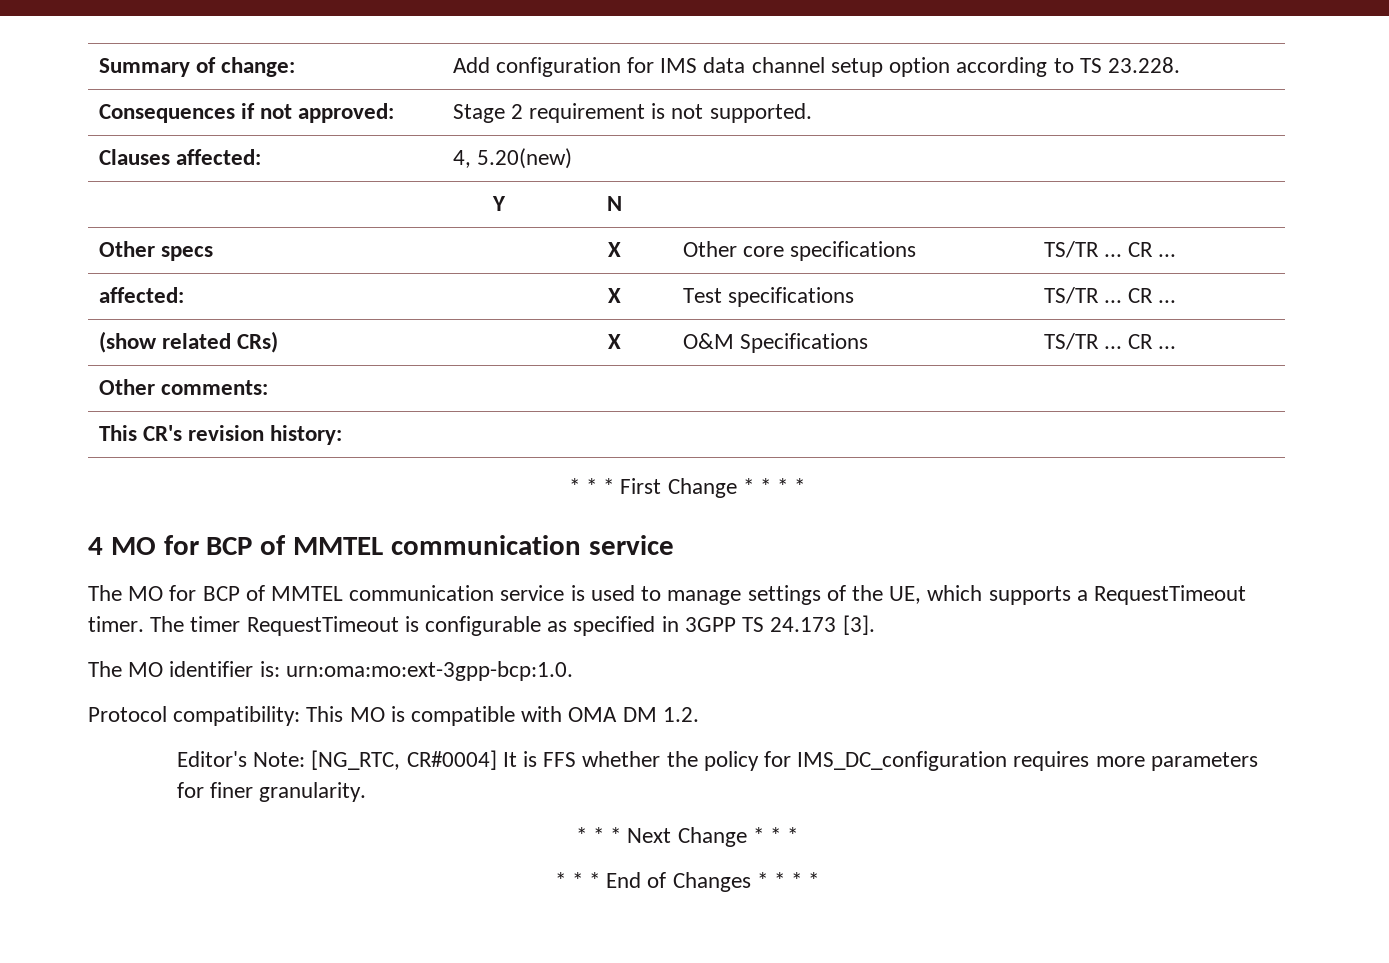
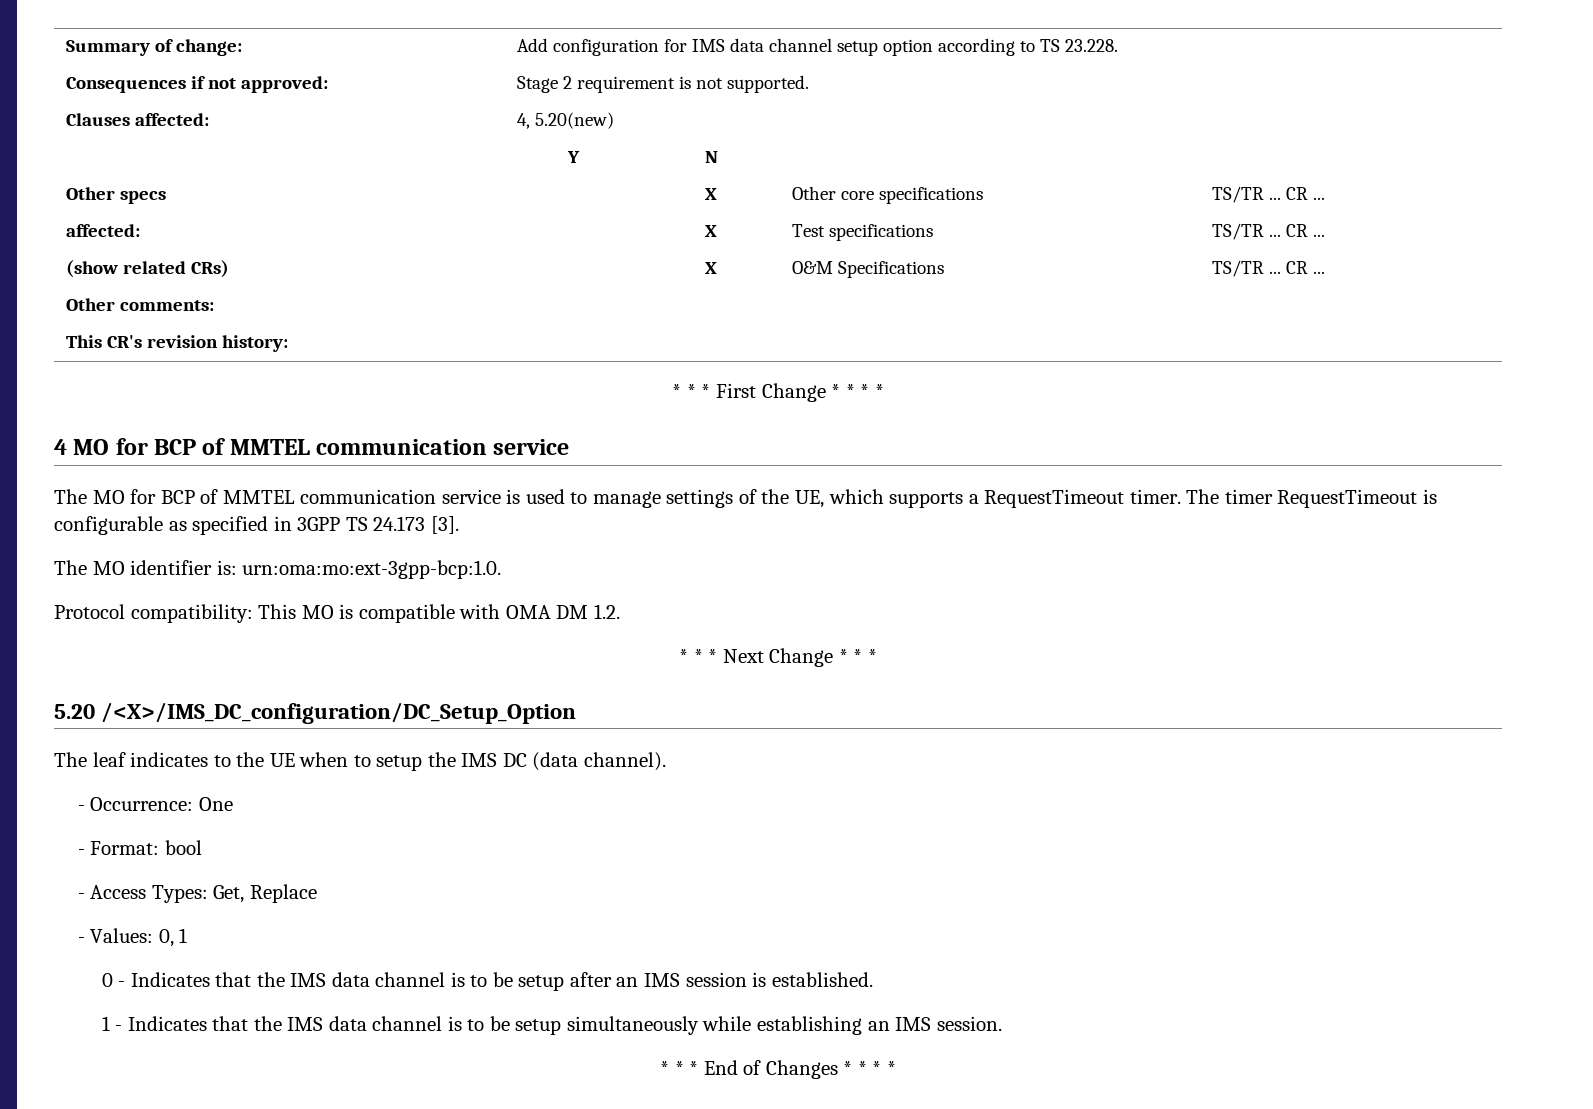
[176,750,1258,771] [176,782,367,802] // Editor's Note: [NG_RTC, CR#0004] It is FFS whether the policy for IMS_DC_configuration requires more parameters for finer granularity. -> (620, 611) none
(799, 835) none -> [54,702,577,724] [54,752,666,771] [77,797,233,811] [77,840,202,855] [77,884,317,903] [77,928,188,947] [101,972,873,991] [101,1016,1002,1035] // 5.20 /<X>/IMS_DC_configuration/DC_Setup_Option // The leaf indicates to the UE when to setup the IMS DC (data channel). // - Occurrence: One // - Format: bool // - Access Types: Get, Replace // - Values: 0, 1 // 0 - Indicates that the IMS data channel is to be setup after an IMS session is established. // 1 - Indicates that the IMS data channel is to be setup simultaneously while establishing an IMS session.

